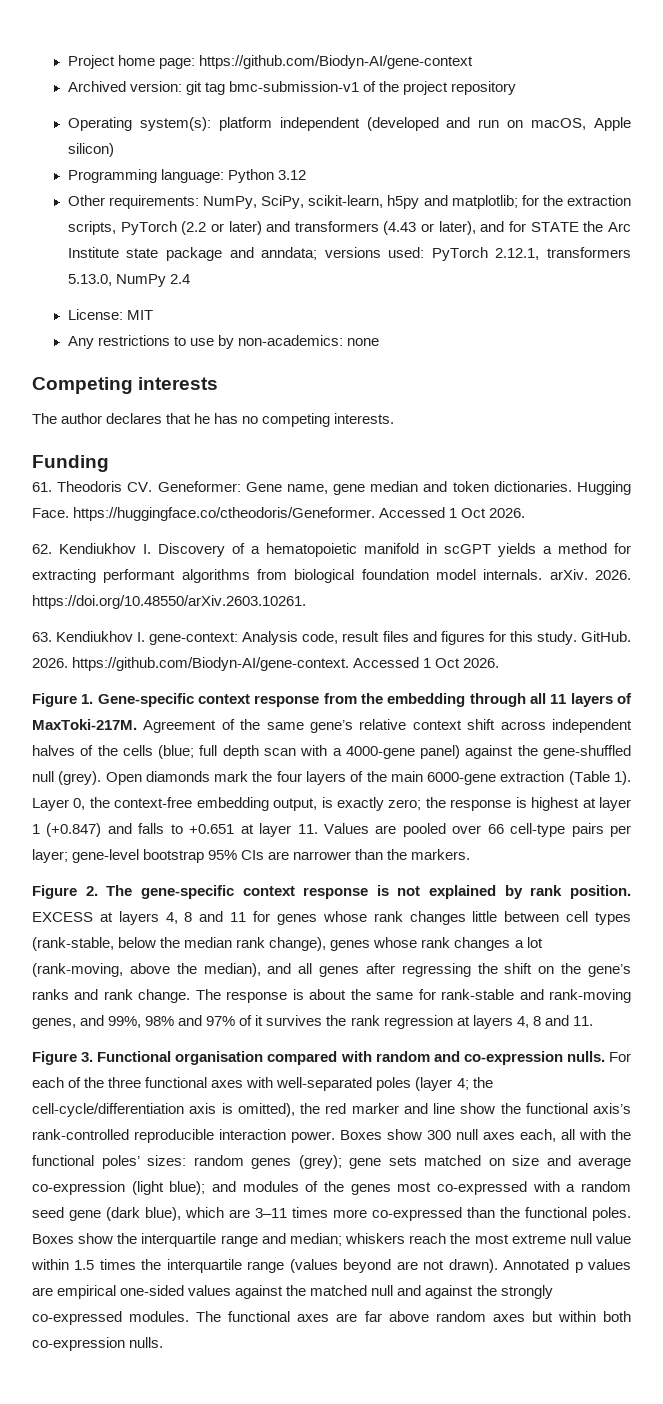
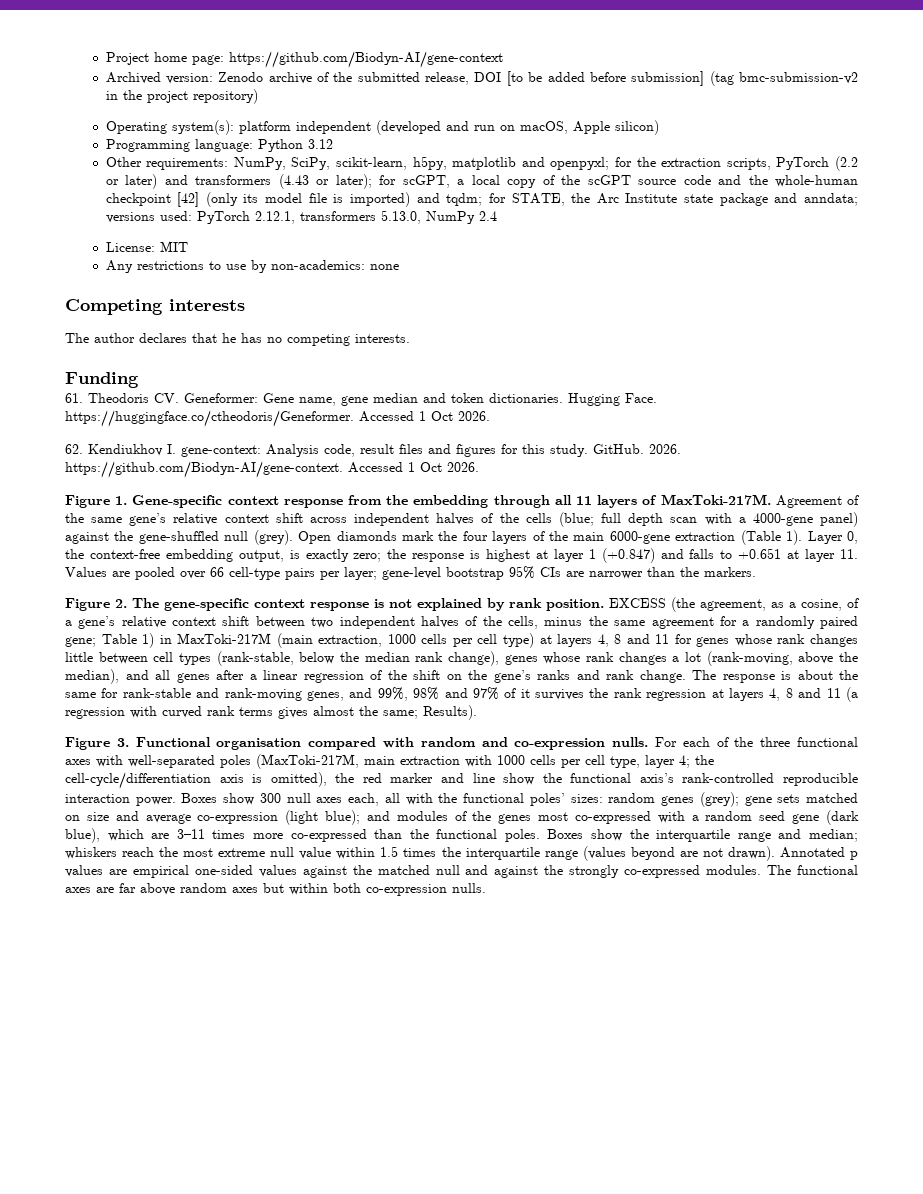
[186,81,517,95] git tag bmc-submission-v1 of the project repository -> [218,71,858,86] [105,89,258,104] Zenodo archive of the submitted release, DOI [to be added before submission] (tag bmc-submission-v2 in the project repository)
[387,195,518,209] h5py and matplotlib; -> [412,156,610,170] h5py, matplotlib and openpyxl;
[438,221,579,235] later), and for STATE -> [335,174,858,189] [105,192,565,207] later); for scGPT, a local copy of the scGPT source code and the whole-human checkpoint [42] (only its model file is imported) and tqdm; for STATE,
[158,543,631,557] [32,569,631,583] [32,595,306,609] [32,631,146,642] Discovery of a hematopoietic manifold in scGPT yields a method for extracting performant algorithms from biological foundation model internals. arXiv. 2026. https://doi.org/10.48550/arXiv.2603.10261. // 63. Kendiukhov I. -> (176, 449) none
(93, 917) none -> [671,597,859,612] [65,616,858,629] [65,633,534,648] (the agreement, as a cosine, of a gene’s relative context shift between two independent halves of the cells, minus the same agreement for a randomly paired gene; Table 1) in MaxToki-217M (main extraction, 1000 cells per cell type)
[401,963,471,977] regressing -> [249,670,382,683] a linear regression of
[572,1016,593,1026] 11. -> [826,687,859,702] [65,705,477,720] 11 (a regression with curved rank terms gives almost the same; Results).
[415,1077,453,1091] (layer -> [256,754,675,769] (MaxToki-217M, main extraction with 1000 cells per cell type, layer

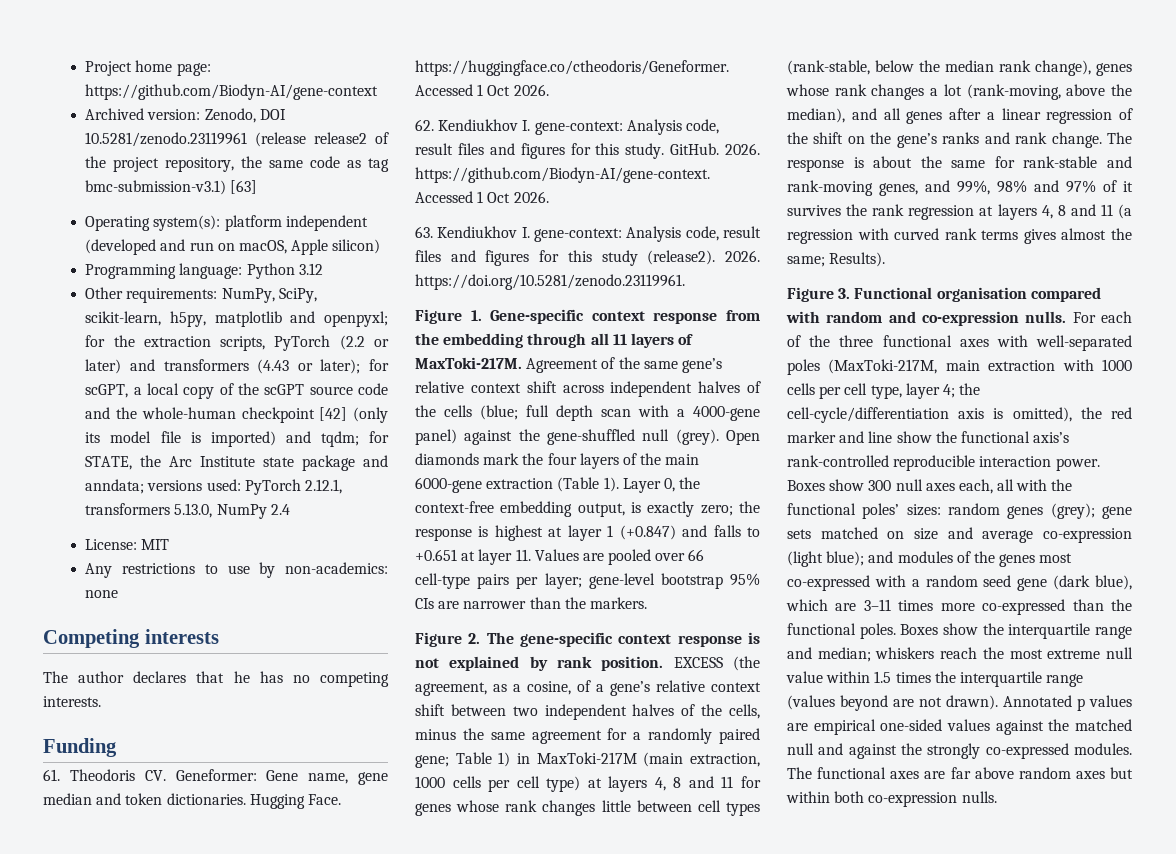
[218,71,858,86] [105,89,258,104] Zenodo archive of the submitted release, DOI [to be added before submission] (tag bmc-submission-v2 in the project repository) -> [204,108,286,123] [85,132,389,147] [85,156,389,172] [85,180,258,195] Zenodo, DOI 10.5281/zenodo.23119961 (release release2 of the project repository, the same code as tag bmc-submission-v3.1) [63]
(479, 467) none -> [415,226,761,242] [415,250,760,266] [415,274,685,290] // 63. Kendiukhov I. gene-context: Analysis code, result files and figures for this study (release2). 2026. https://doi.org/10.5281/zenodo.23119961.

